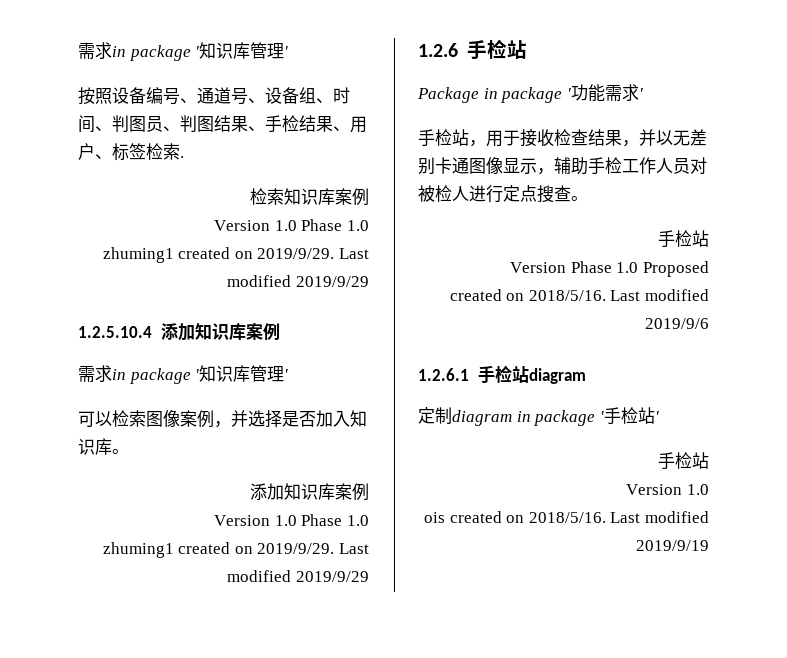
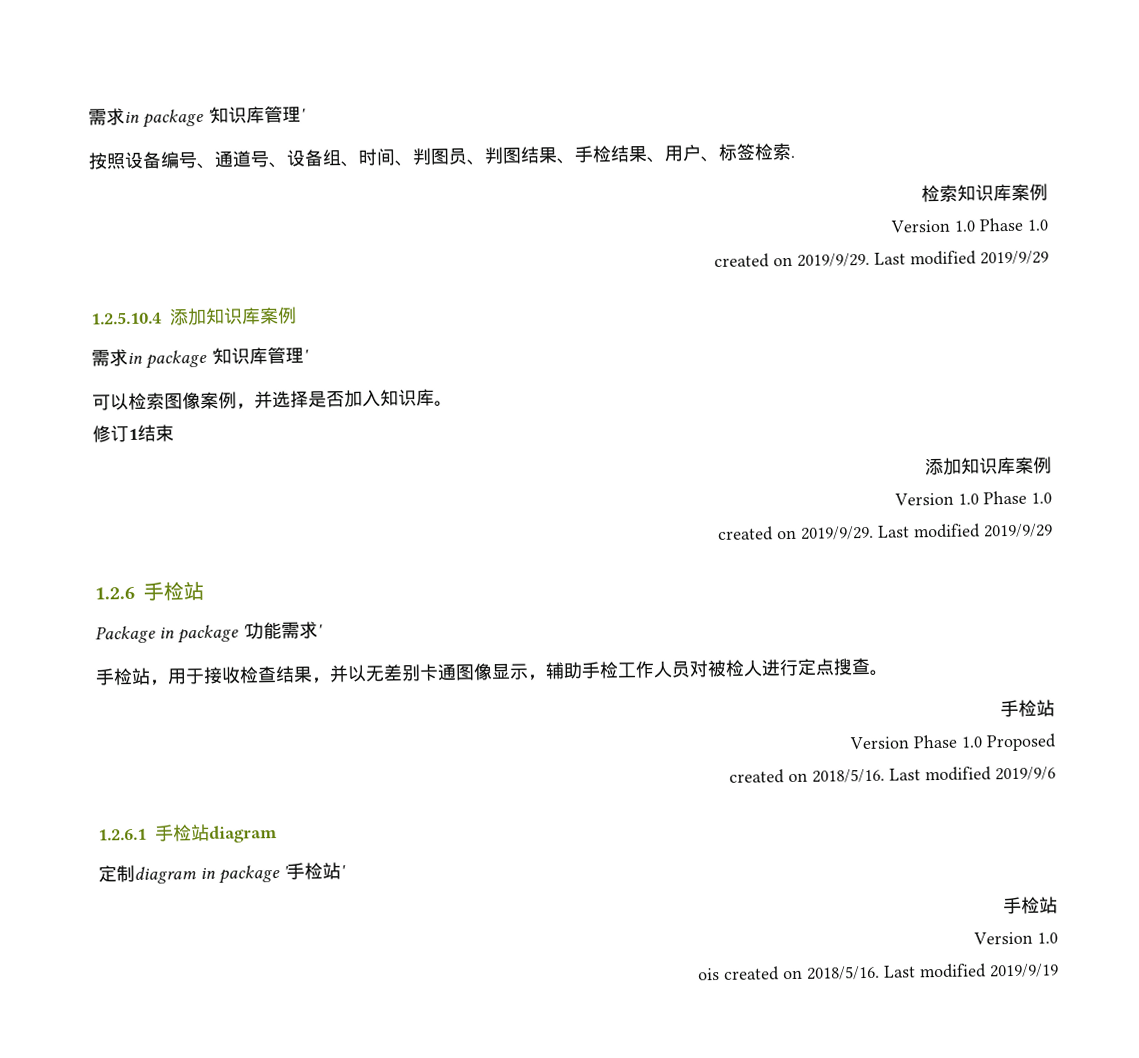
[102,247,174,263] zhuming1 -> (1048, 225) none
(129, 451) none -> [92,424,174,443] // 修订1结束
[102,542,174,558] zhuming1 -> (1052, 498) none

